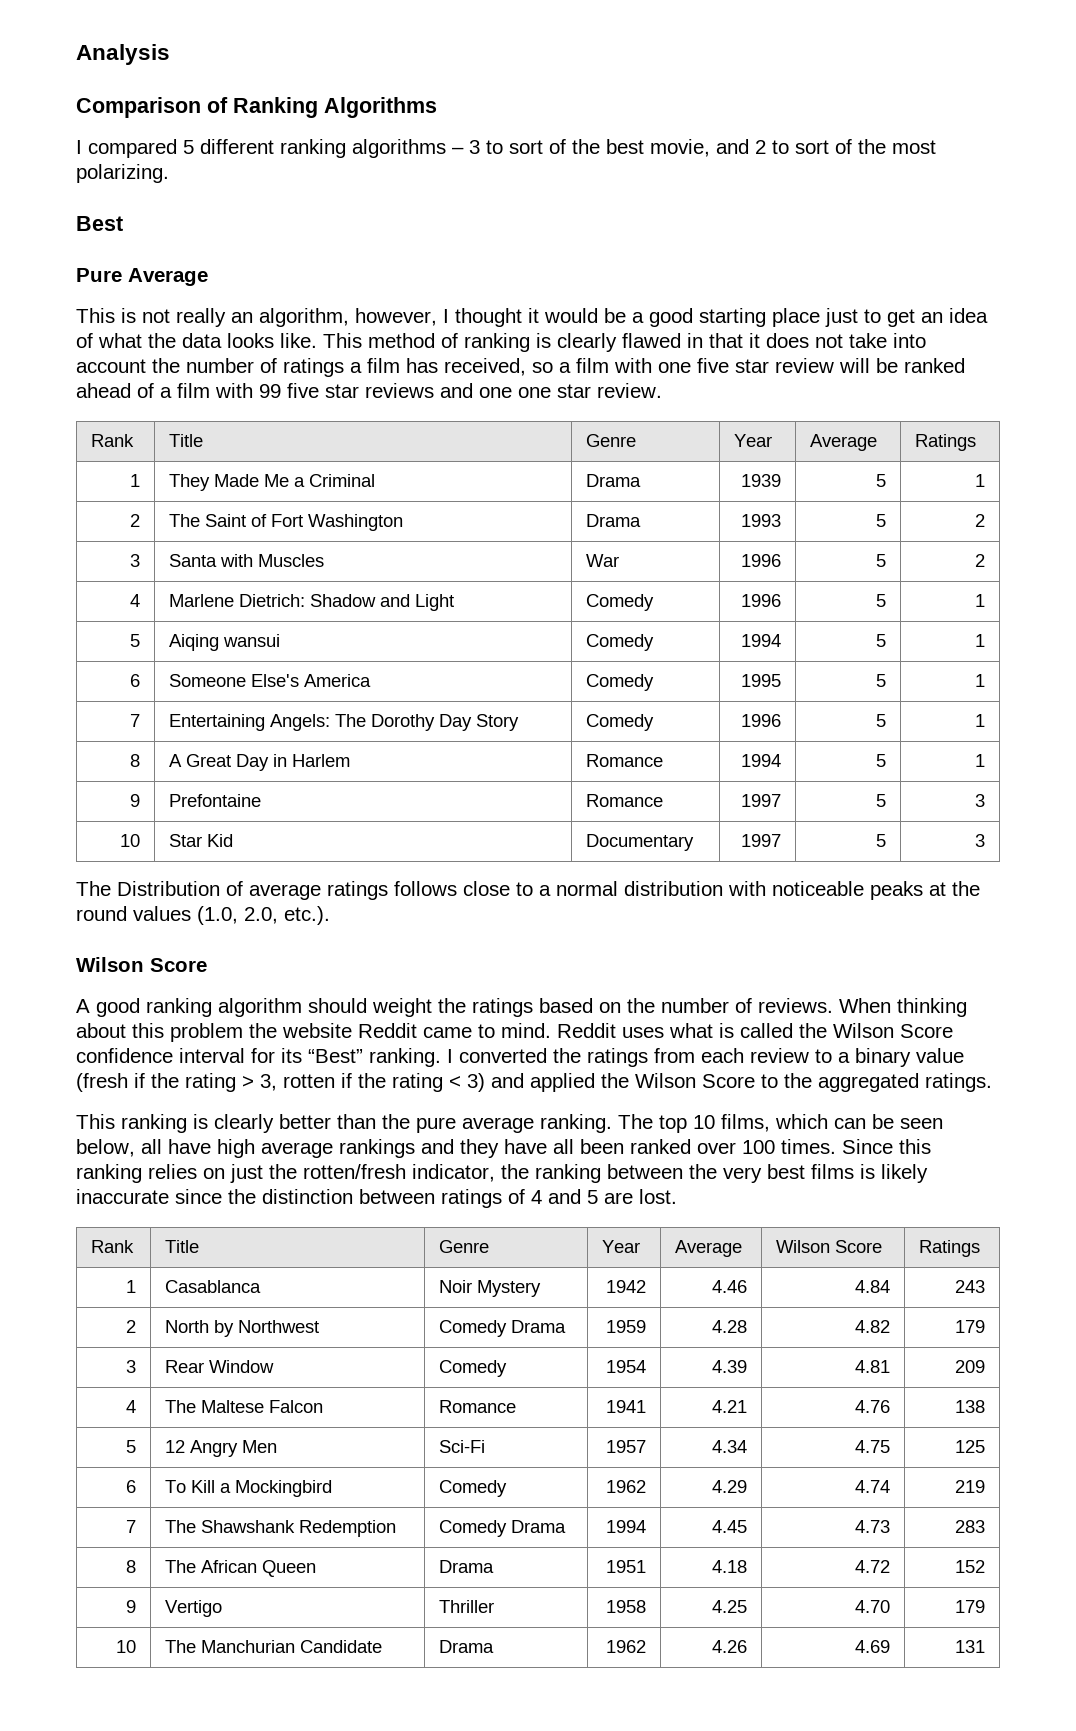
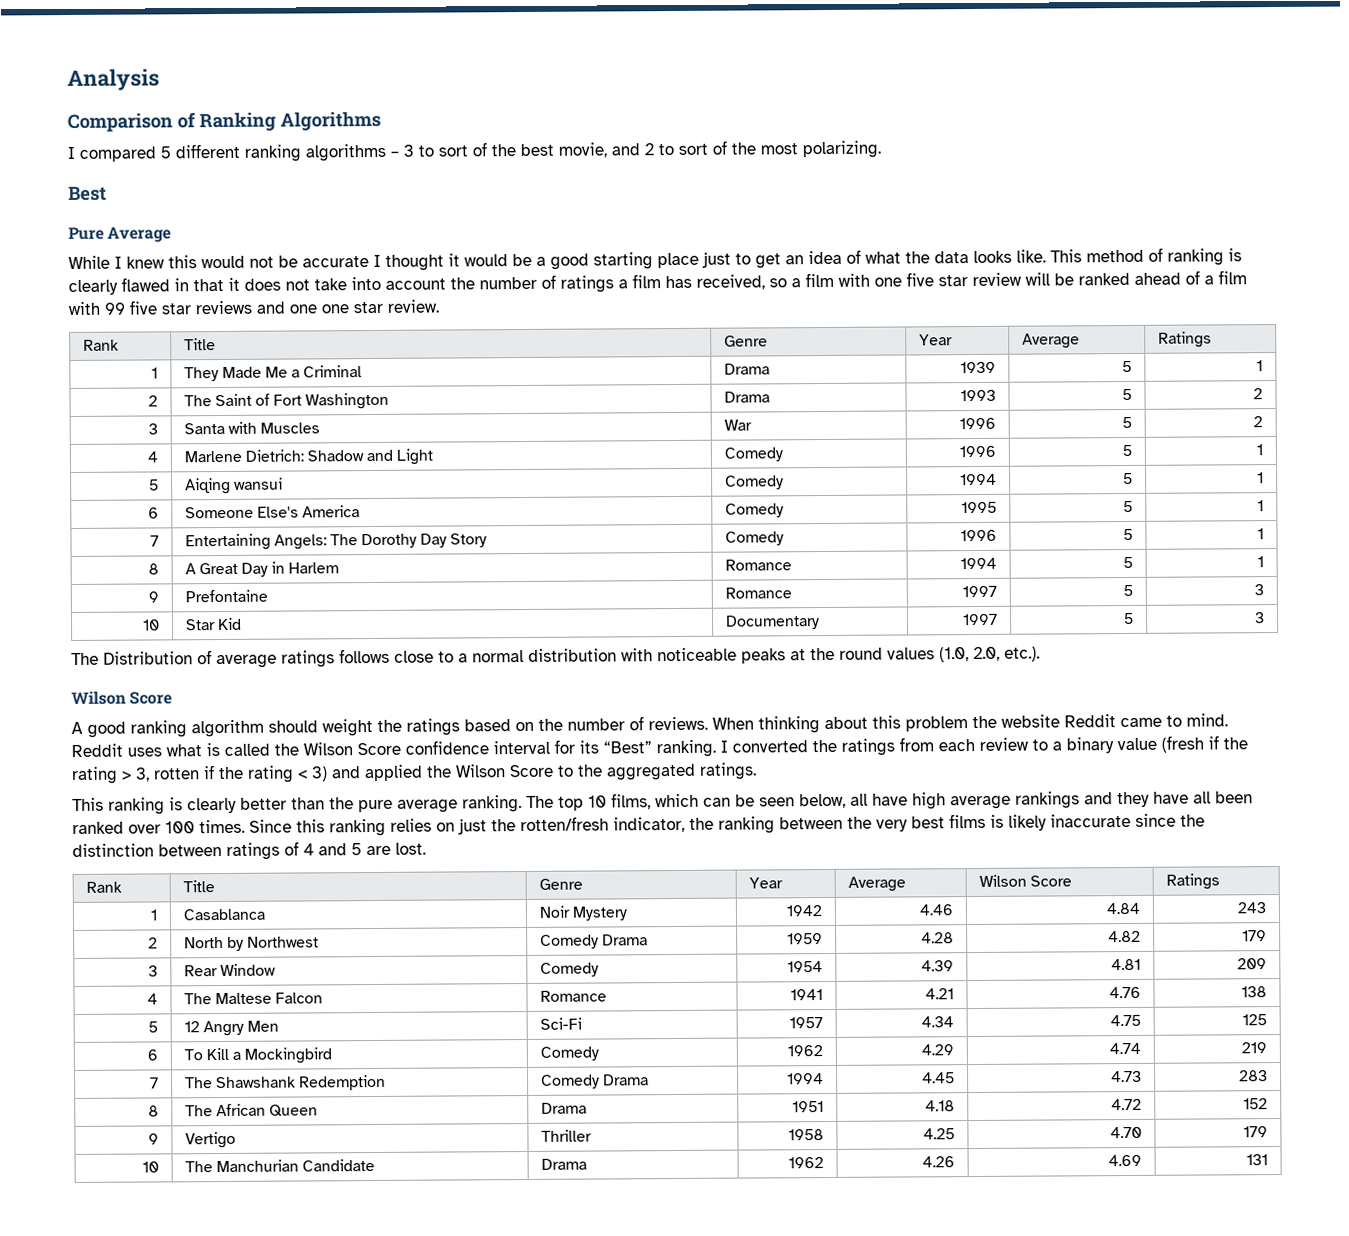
[76,308,437,327] This is not really an algorithm, however, -> [68,255,369,270] While I knew this would not be accurate

